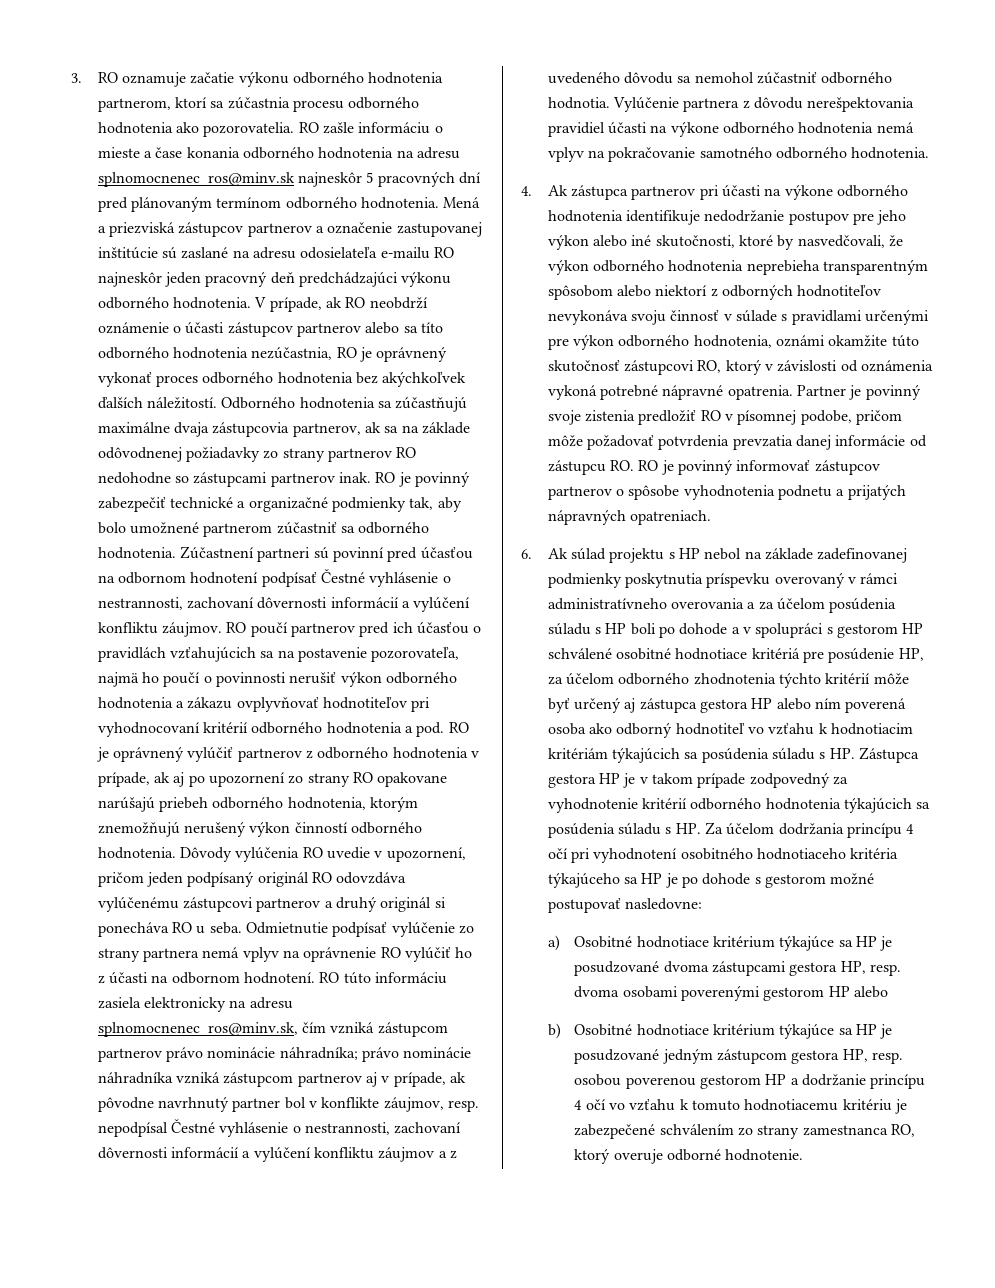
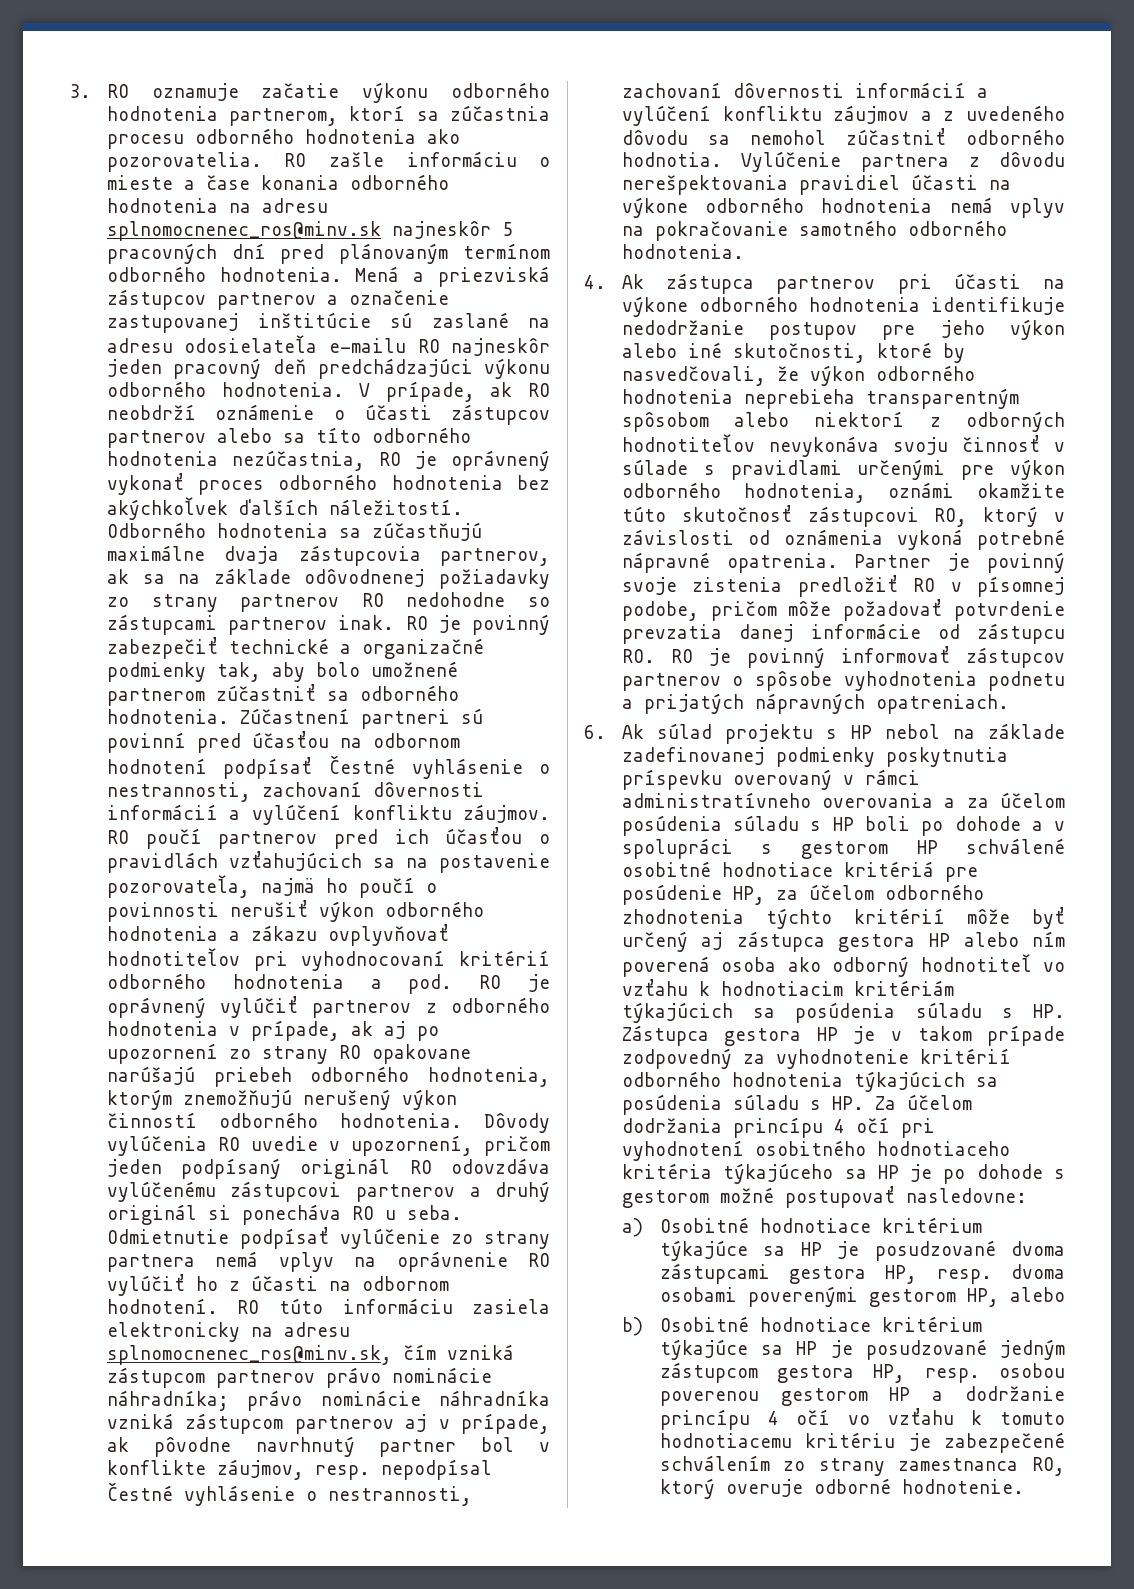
[658,435,730,450] potvrdenia -> [954,601,1065,621] potvrdenie
[828,986,850,997] HP -> [966,1288,999,1307] HP,

